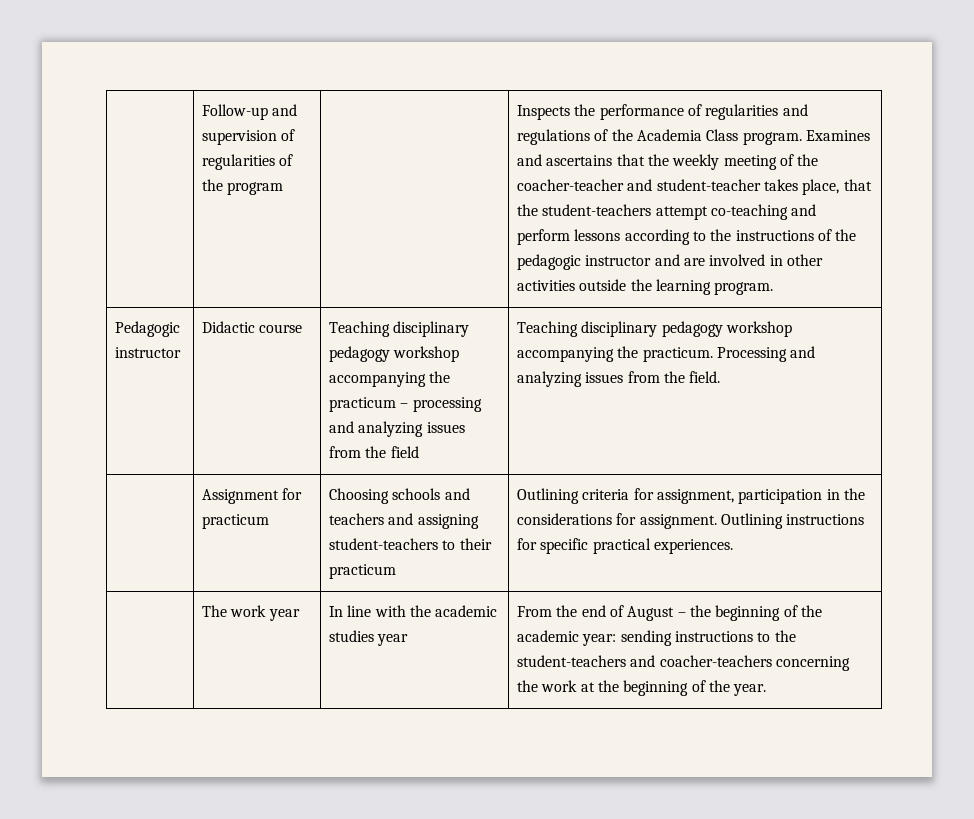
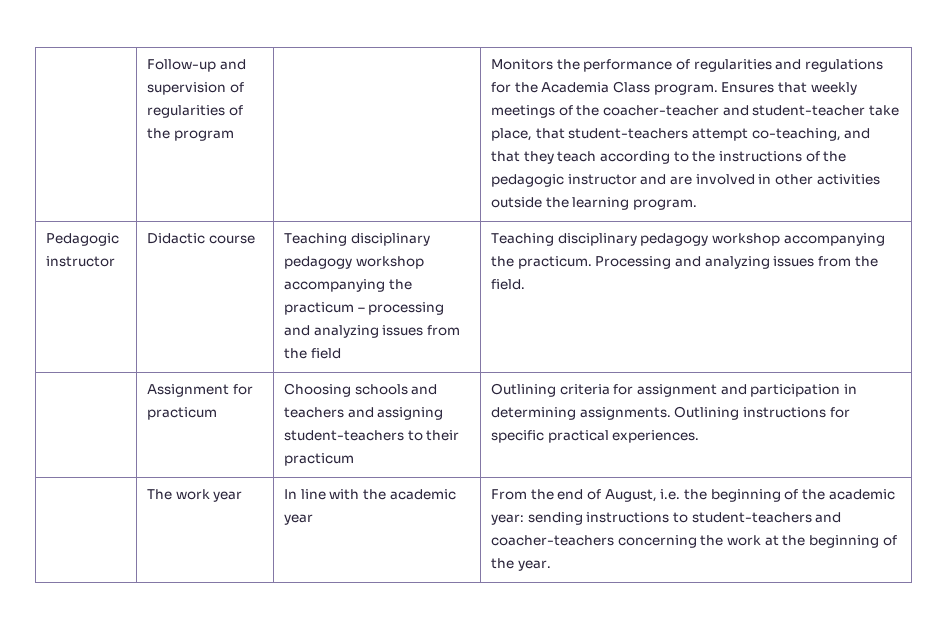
[517,105,571,120] Inspects -> [491,59,554,70] Monitors
[594,129,609,141] of -> [491,82,512,93] for
[805,130,870,141] [517,154,777,170] Examines and ascertains that the weekly meeting -> [721,82,857,95] [491,105,556,118] Ensures that weekly meetings
[763,179,798,191] takes -> [868,105,899,116] take
[517,204,539,216] the -> (565, 133) none
[710,204,817,220] [517,229,621,245] co-teaching and perform lessons -> [751,128,871,141] [491,151,597,164] co-teaching, and that they teach
[656,488,865,504] [517,513,717,529] assignment, participation in the considerations for assignment. -> [637,384,857,397] [491,407,671,420] assignment and participation in determining assignments.
[329,630,375,642] studies -> (456, 494) none
[627,606,686,621] August – -> [604,489,681,502] August, i.e.
[774,630,796,642] the -> (689, 517) none

